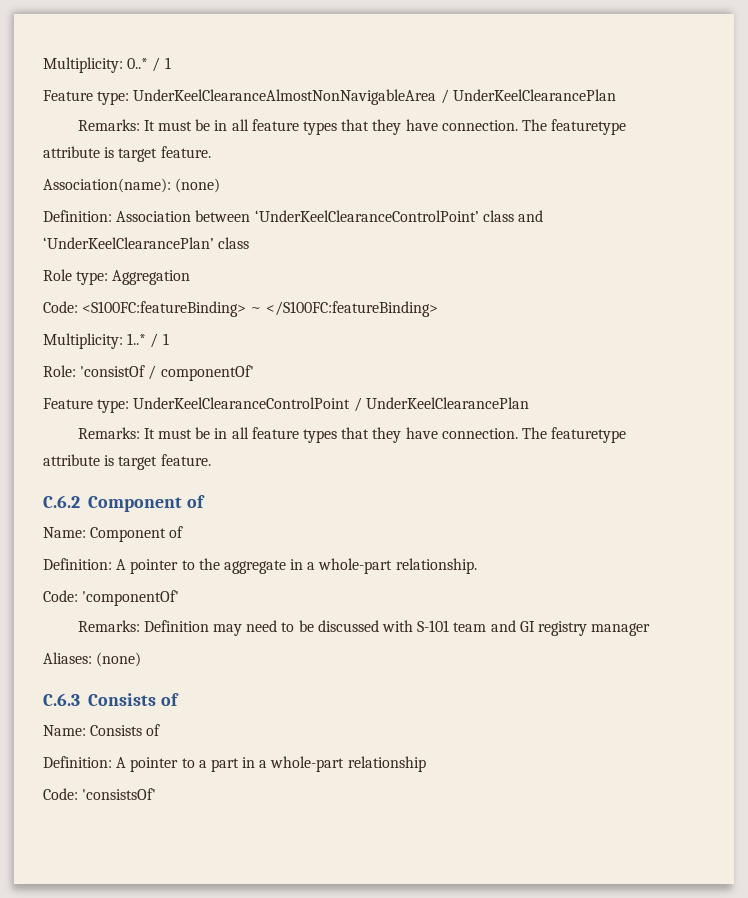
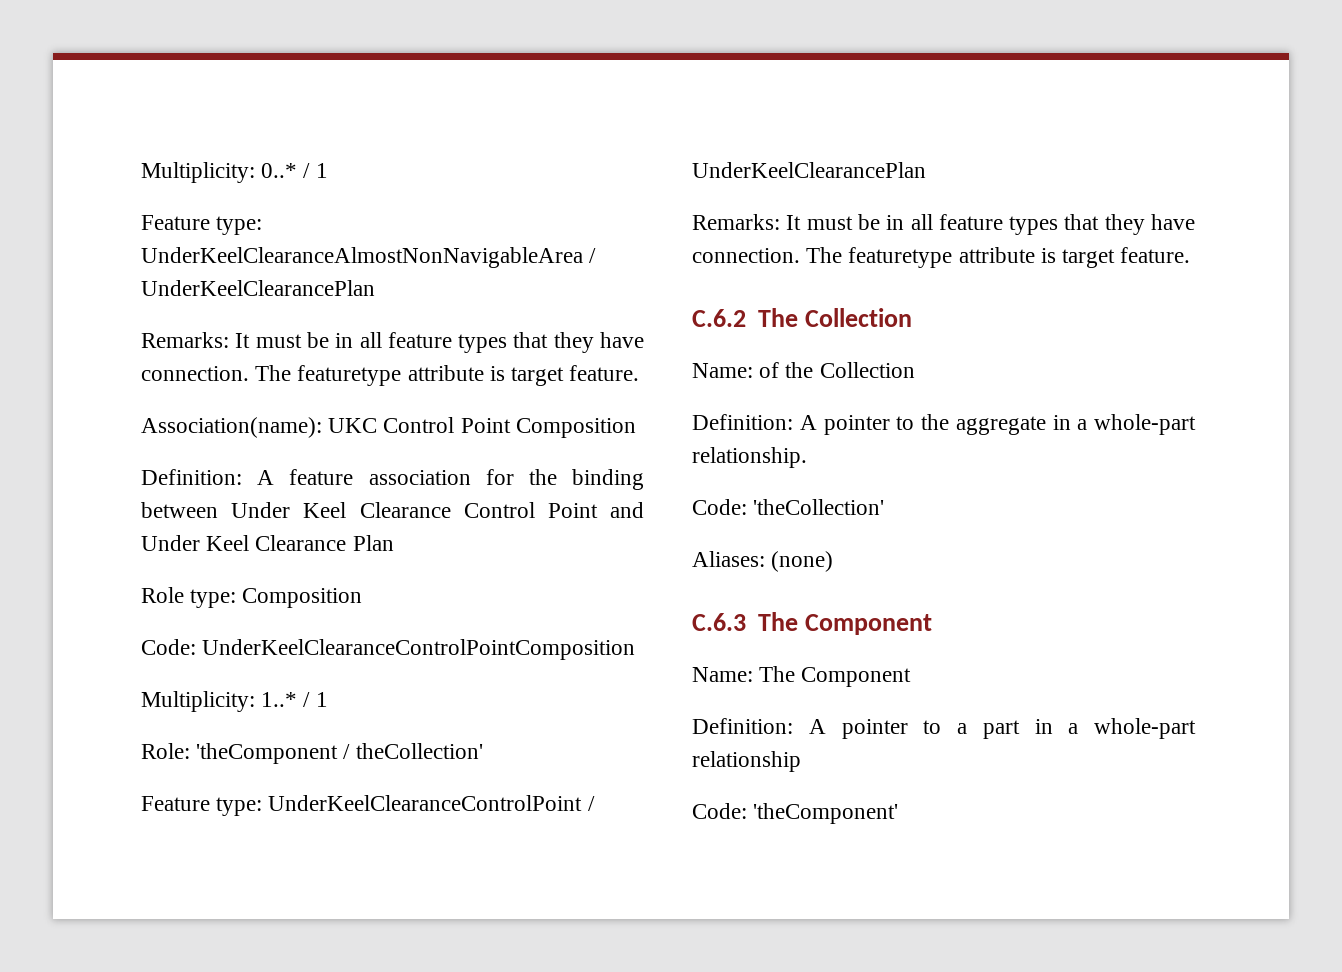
[175,178,221,193] [43,210,543,222] [43,237,250,249] (none) // Definition: Association between ‘UnderKeelClearanceControlPoint’ class and ‘UnderKeelClearancePlan’ class -> [328,417,636,438] [141,469,644,490] [141,502,644,518] [141,535,394,551] UKC Control Point Composition // Definition: A feature association for the binding between Under Keel Clearance Control Point and Under Keel Clearance Plan
[112,270,191,285] [43,301,438,317] Aggregation // Code: <S100FC:featureBinding> ~ </S100FC:featureBinding> -> [242,588,363,608] [141,639,636,660] Composition // Code: UnderKeelClearanceControlPointComposition
[80,365,254,381] 'consistOf / componentOf' -> [196,743,483,764] 'theComponent / theCollection'
[87,495,205,512] [43,526,184,542] Component of // Name: Component of -> [757,308,912,327] [692,362,915,378] The Collection // Name: of the Collection
[82,590,180,606] [77,620,651,636] 'componentOf' // Remarks: Definition may need to be discussed with S-101 team and GI registry manager -> [753,499,885,515] 'theCollection'
[87,693,179,706] [43,724,161,736] Consists of // Name: Consists of -> [757,612,932,635] [692,666,912,687] The Component // Name: The Component
[82,788,157,800] 'consistsOf' -> [753,803,899,824] 'theComponent'

